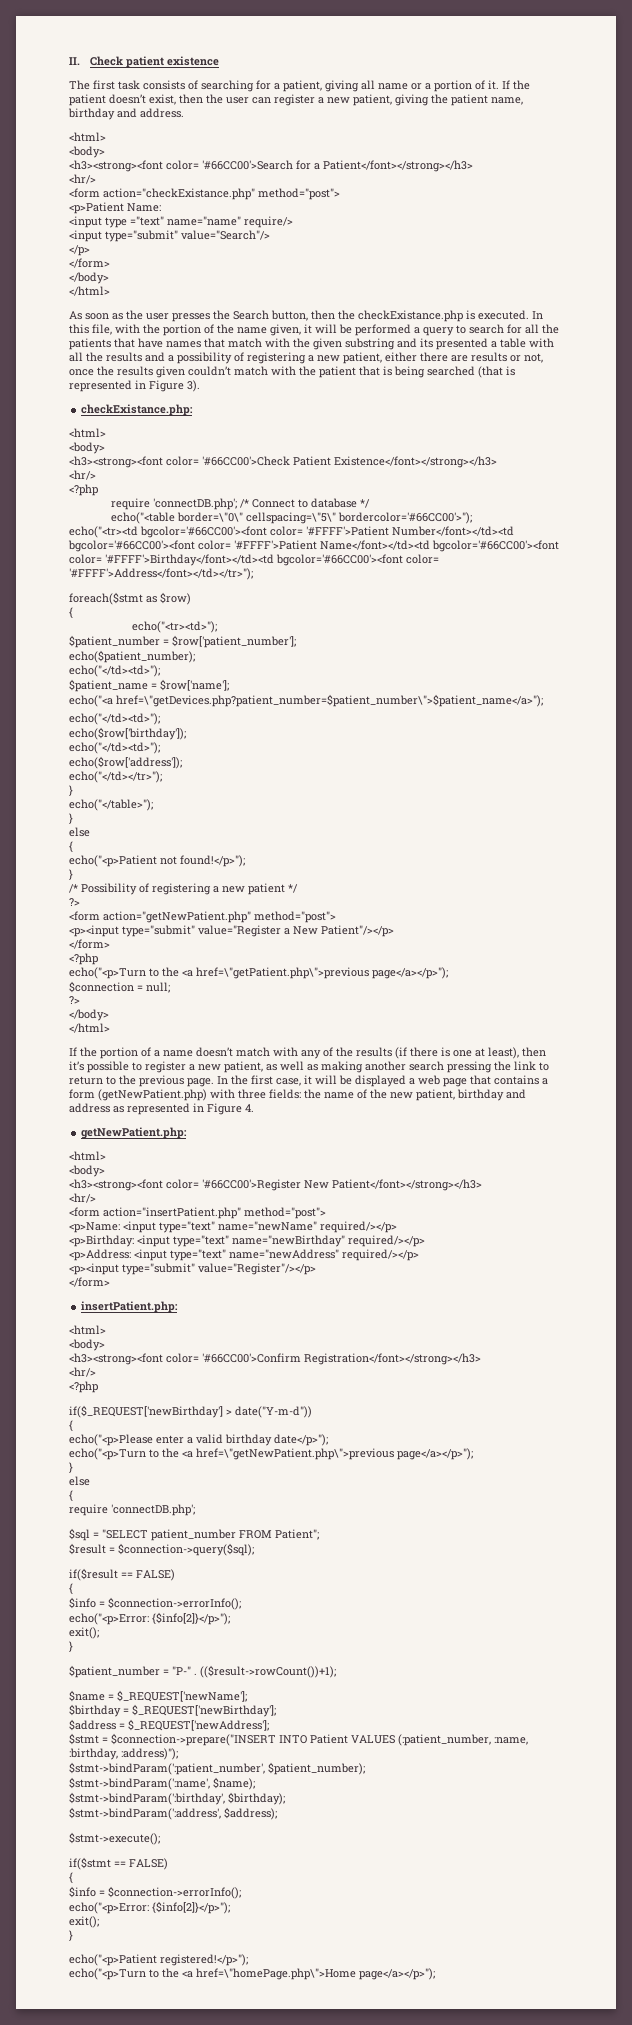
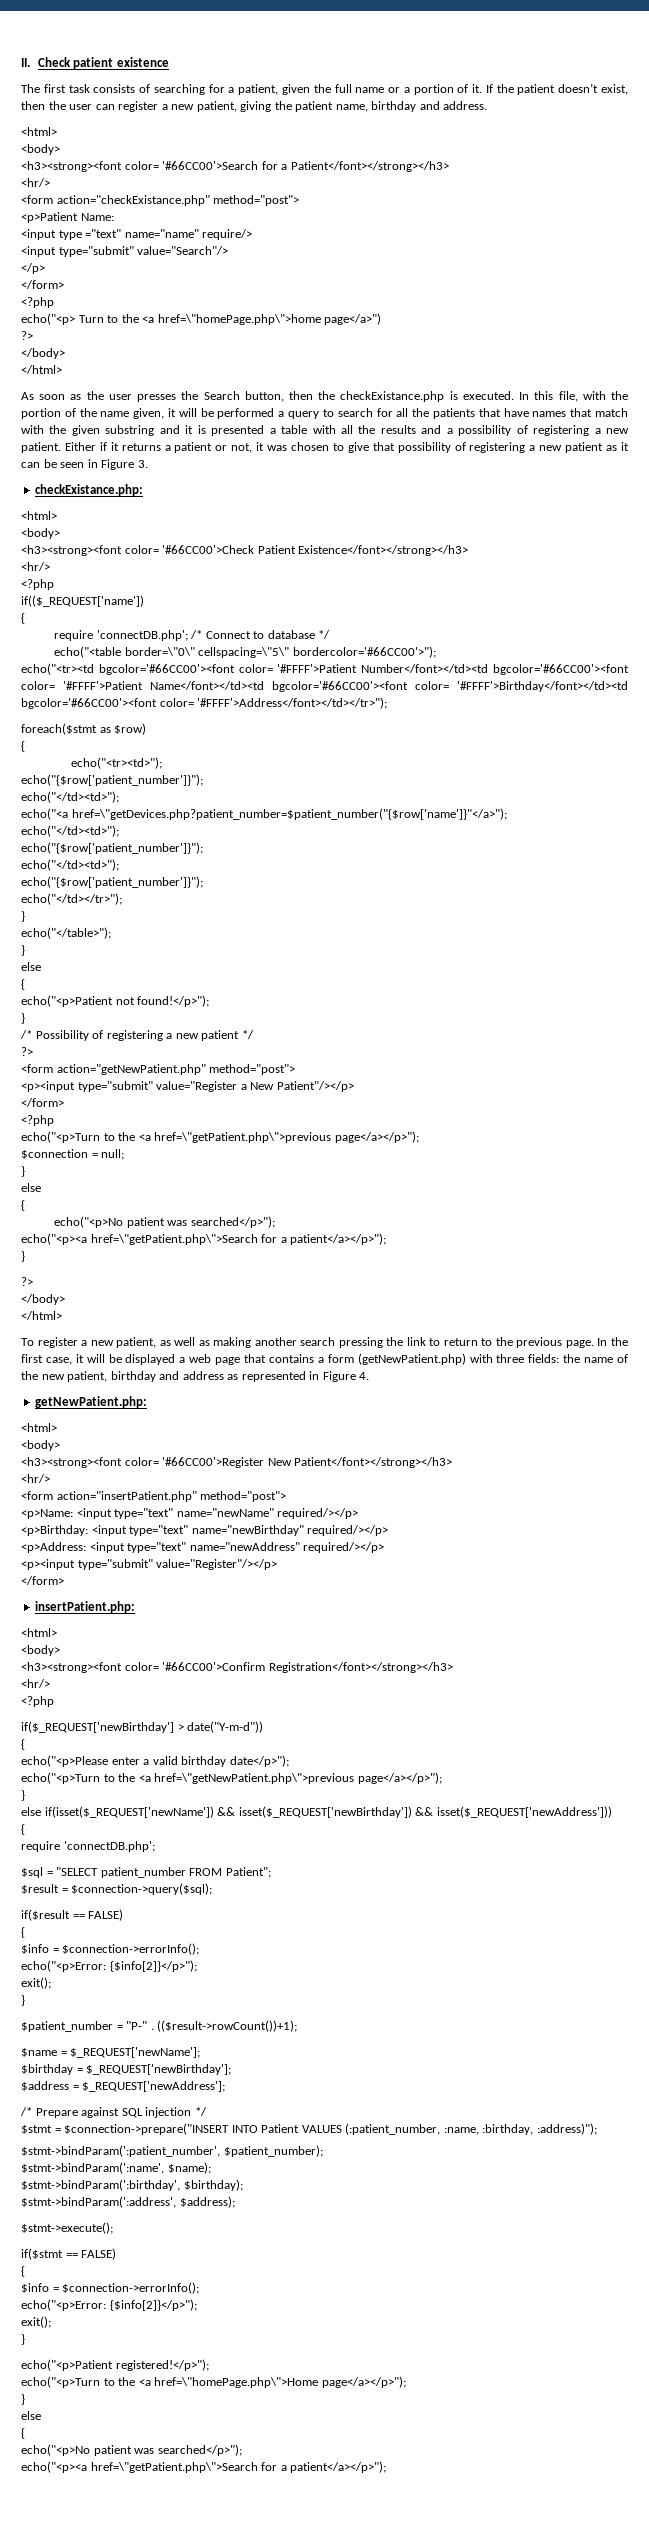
[325,80,375,92] giving all -> [281,84,352,95] given the full
(110, 263) none -> [21,297,54,308] [21,313,382,325] [21,331,33,340] // <?php // echo("<p> Turn to the <a href=\"homePage.php\">home page</a>") // ?>
[420,338,433,348] its -> [185,425,206,434] it is
[343,352,543,364] [69,366,515,378] [69,380,200,392] patient, either there are results or not, once the results given couldn’t match with the patient that is being searched (that is represented in Figure 3). -> [21,442,629,453] [21,459,148,470] patient. Either if it returns a patient or not, it was chosen to give that possibility of registering a new patient as it can be seen in Figure 3.
(98, 490) none -> [21,595,144,607] [21,613,25,624] // if(($_REQUEST['name']) // {
[69,635,296,648] [69,650,195,663] [69,665,160,677] [69,679,229,692] $patient_number = $row['patient_number']; // echo($patient_number); // echo("</td><td>"); // $patient_name = $row['name']; -> [21,774,203,786] [21,791,119,803] echo("{$row['patient_number']}"); // echo("</td><td>");
[116,694,543,707] [69,713,160,725] [69,727,186,740] [69,742,160,754] [69,756,182,769] href=\"getDevices.php?patient_number=$patient_number\">$patient_name</a>"); // echo("</td><td>"); // echo($row['birthday']); // echo("</td><td>"); // echo($row['address']); -> [71,808,507,820] [21,825,119,837] [21,842,203,854] [21,859,119,871] [21,876,203,888] href=\"getDevices.php?patient_number=$patient_number("{$row['name']}"</a>"); // echo("</td><td>"); // echo("{$row['patient_number']}"); // echo("</td><td>"); // echo("{$row['patient_number']}");
[69,996,80,1004] [69,1009,109,1021] [69,1023,110,1033] [69,1047,546,1059] [69,1061,142,1073] ?> // </body> // </html> // If the portion of a name doesn’t match with any of the results (if there is one at least), then it’s possible to -> [21,1166,25,1177] [21,1183,41,1192] [21,1200,25,1211] [54,1216,275,1228] [21,1233,387,1245] [21,1251,25,1262] [21,1277,33,1286] [21,1294,65,1305] [21,1311,62,1320] [21,1338,34,1346] } // else // { // echo("<p>No patient was searched</p>"); // echo("<p><a href=\"getPatient.php\">Search for a patient</a></p>"); // } // ?> // </body> // </html> // To
(90, 1481) none -> [44,1806,612,1818] if(isset($_REQUEST['newName']) && isset($_REQUEST['newBirthday']) && isset($_REQUEST['newAddress']))
(269, 1725) none -> [20,2107,207,2118] // /* Prepare against SQL injection */
(435, 1974) none -> [21,2394,25,2405] [21,2411,41,2420] [21,2428,25,2439] [21,2444,242,2456] [21,2461,387,2473] // } // else // { // echo("<p>No patient was searched</p>"); // echo("<p><a href=\"getPatient.php\">Search for a patient</a></p>");

